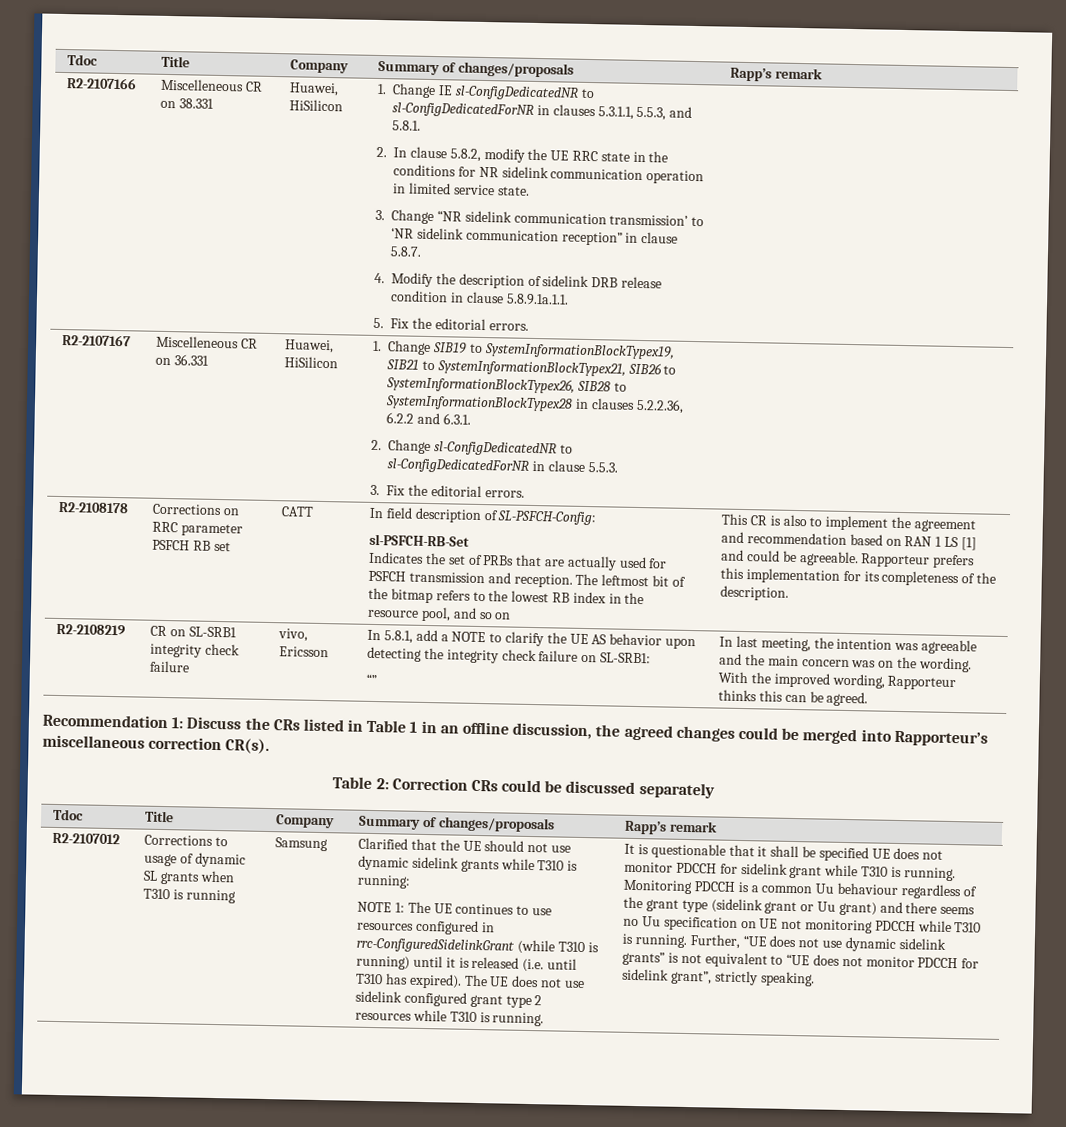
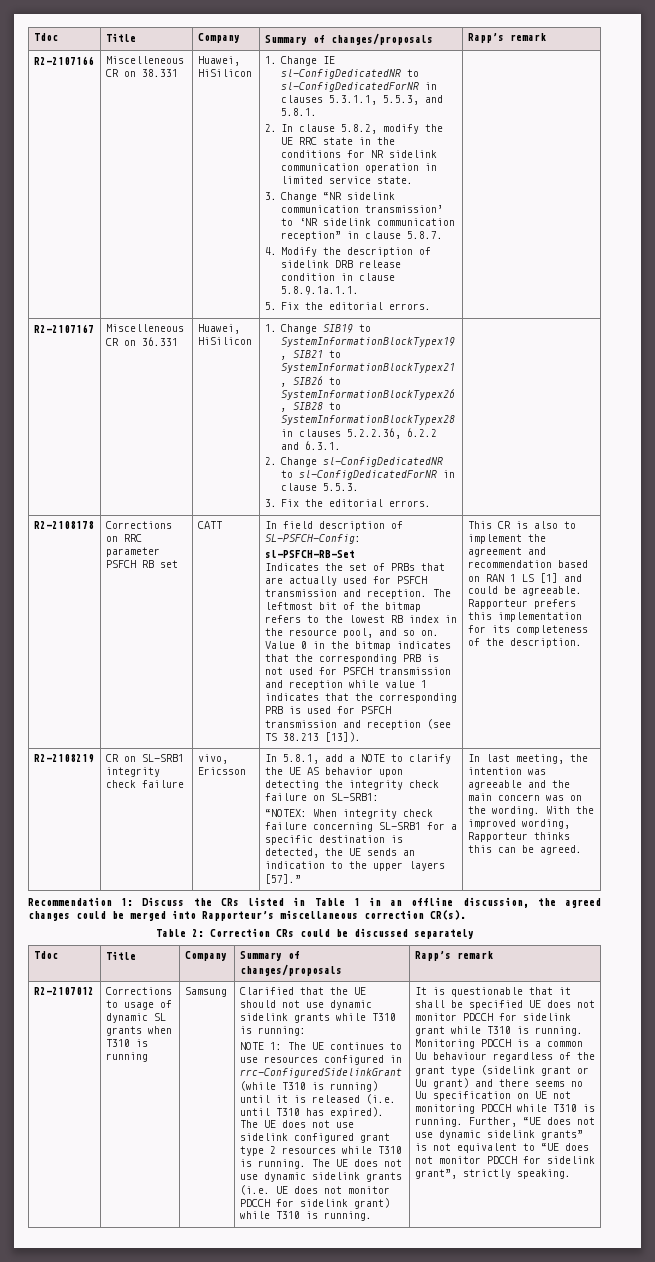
[494,612,512,620] on -> [420,630,439,636] [264,641,451,651] [264,654,439,664] [264,667,451,675] [264,680,427,690] [264,693,457,703] [264,706,391,714] [264,719,451,730] [264,732,361,742] on. Value 0 in the bitmap indicates that the corresponding PRB is not used for PSFCH transmission and reception while value 1 indicates that the corresponding PRB is used for PSFCH transmission and reception (see TS 38.213 [13]).
[366,673,378,686] “” -> [264,809,433,819] [264,822,457,832] [264,835,403,845] [264,848,415,858] [264,861,445,871] [264,874,301,884] “NOTEX: When integrity check failure concerning SL-SRB1 for a specific destination is detected, the UE sends an indication to the upper layers [57].”
(545, 1019) none -> [311,1159,402,1167] [239,1172,402,1182] [239,1185,390,1195] [239,1198,390,1209] [239,1211,372,1221] The UE does not use dynamic sidelink grants (i.e. UE does not monitor PDCCH for sidelink grant) while T310 is running.

